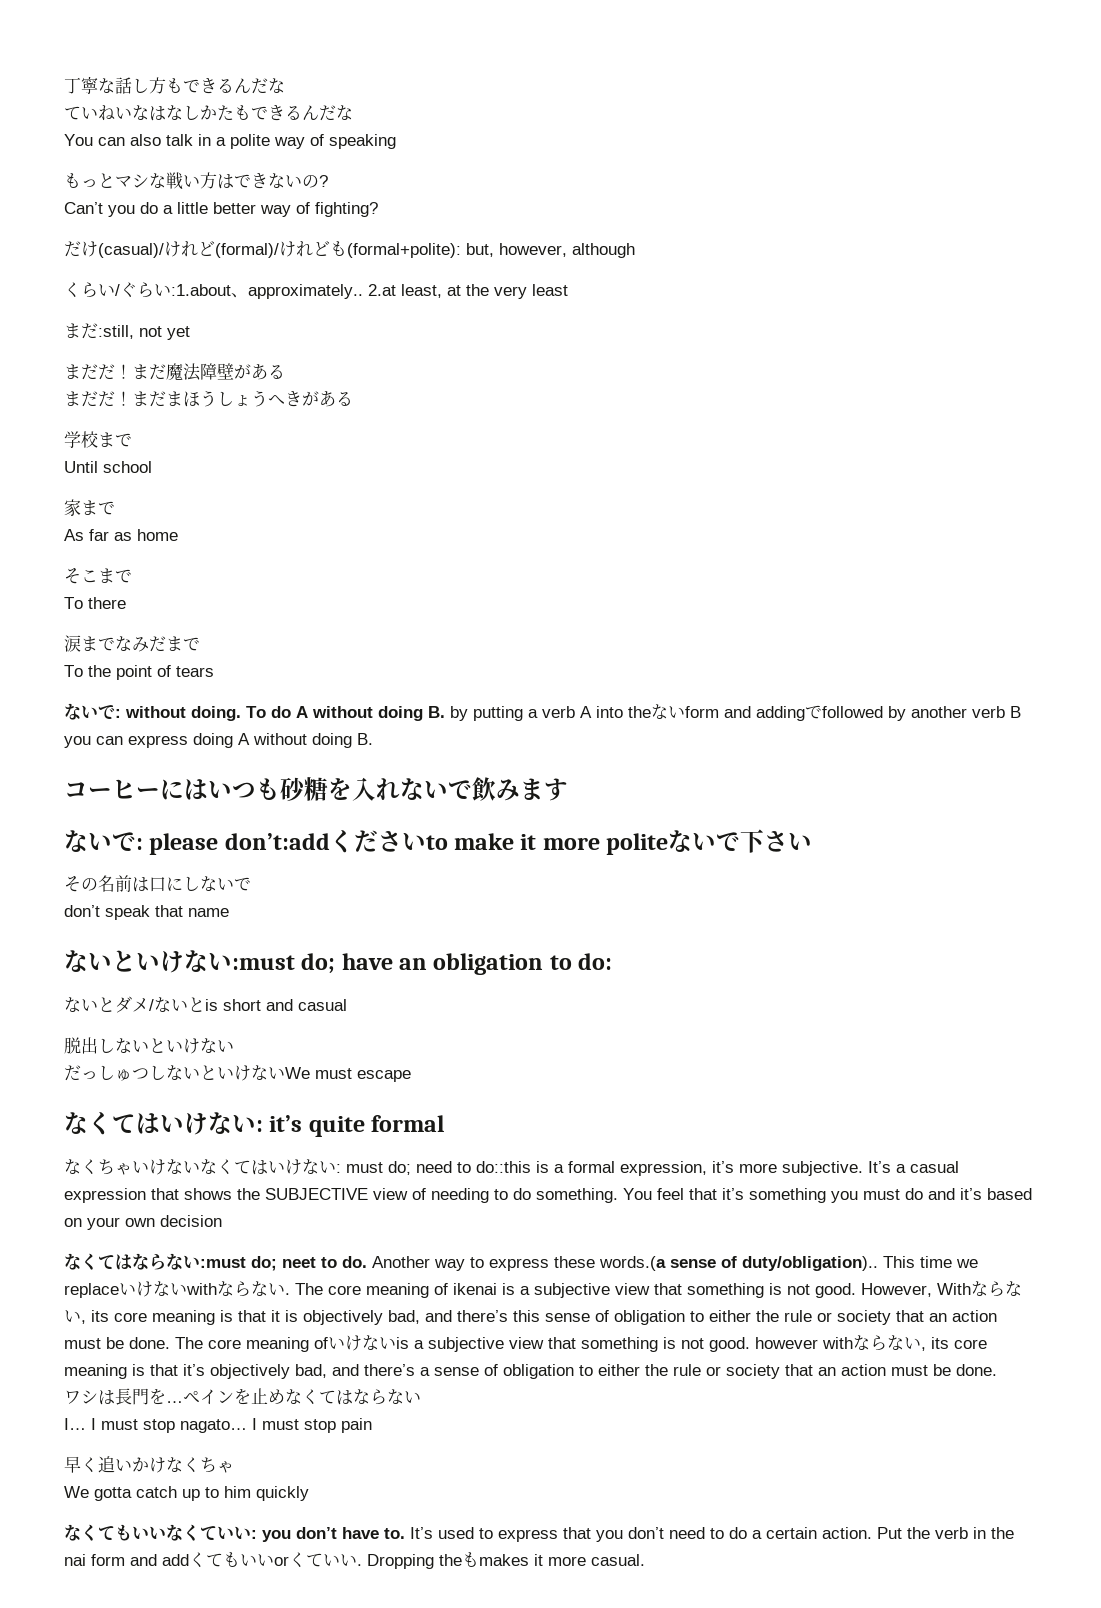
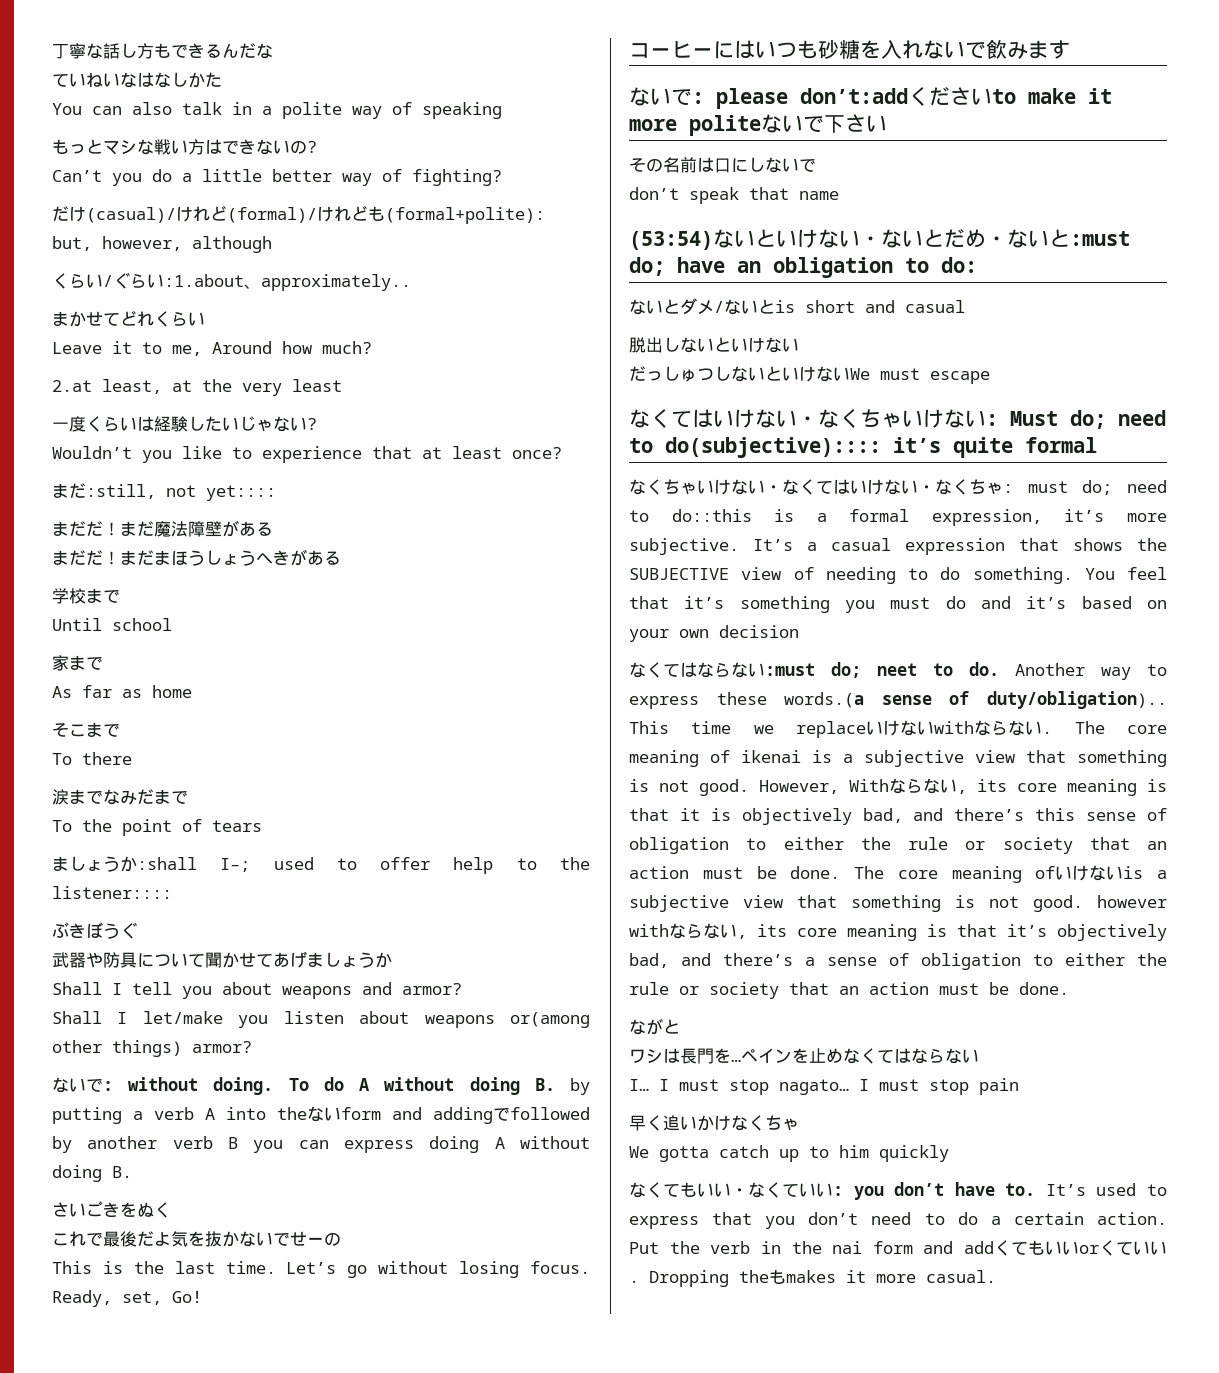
[234,105,353,121] もできるんだな -> (222, 79) none
(363, 291) none -> [52,310,205,327] [52,341,372,356] // まかせてどれくらい // Leave it to me, Around how much? //
(568, 290) none -> [52,416,317,432] [52,446,562,463] // 一度くらいは経験したいじゃない? // Wouldn’t you like to experience that at least once?
[167,326,190,340] yet -> [206,485,276,501] yet::::
(214, 671) none -> [52,856,590,874] [52,886,172,899] [52,922,137,939] [52,951,392,968] [52,982,462,999] [52,1011,590,1028] [52,1040,252,1057] // ましょうか:shall I–; used to offer help to the listener:::: // ぶきぼうぐ // 武器や防具について聞かせてあげましょうか // Shall I tell you about weapons and armor? // Shall I let/make you listen about weapons or(among other things) armor?
(373, 739) none -> [52,1201,171,1218] [52,1231,341,1247] [52,1261,591,1278] [52,1290,202,1307] // さいごきをぬく // これで最後だよ気を抜かないでせーの // This is the last time. Let’s go without losing focus. Ready, set, Go!
[64,950,232,973] ないといけない -> [629,229,1070,250] (53:54)ないといけない・ないとだめ・ないと
[256,1120,263,1132] : -> [797,409,1166,429] [629,437,881,458] ・なくちゃいけない: Must do; need to do(subjective)::::
[200,1159,336,1175] なくてはいけない -> [765,479,1003,495] ・なくてはいけない・なくちゃ
(997, 1370) none -> [629,1018,680,1035] // ながと
(166, 1533) none -> [731,1188,748,1196] ・

